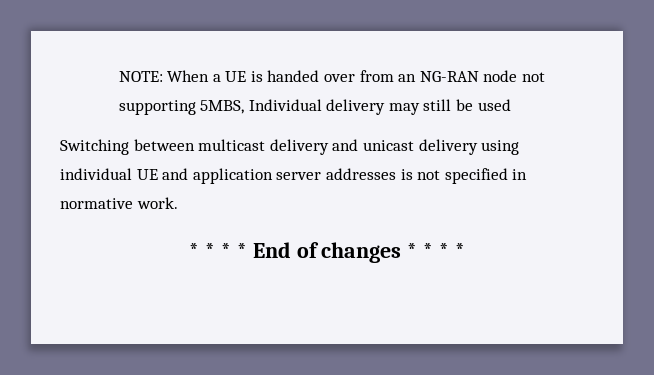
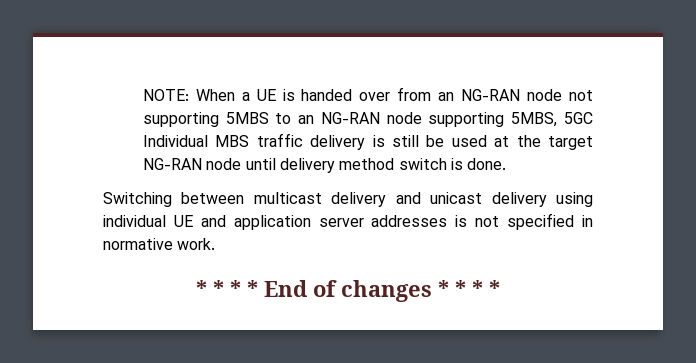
[200,99,511,115] 5MBS, Individual delivery may still be used -> [225,112,594,127] [142,133,593,150] [142,158,507,173] 5MBS to an NG-RAN node supporting 5MBS, 5GC Individual MBS traffic delivery is still be used at the target NG-RAN node until delivery method switch is done.

